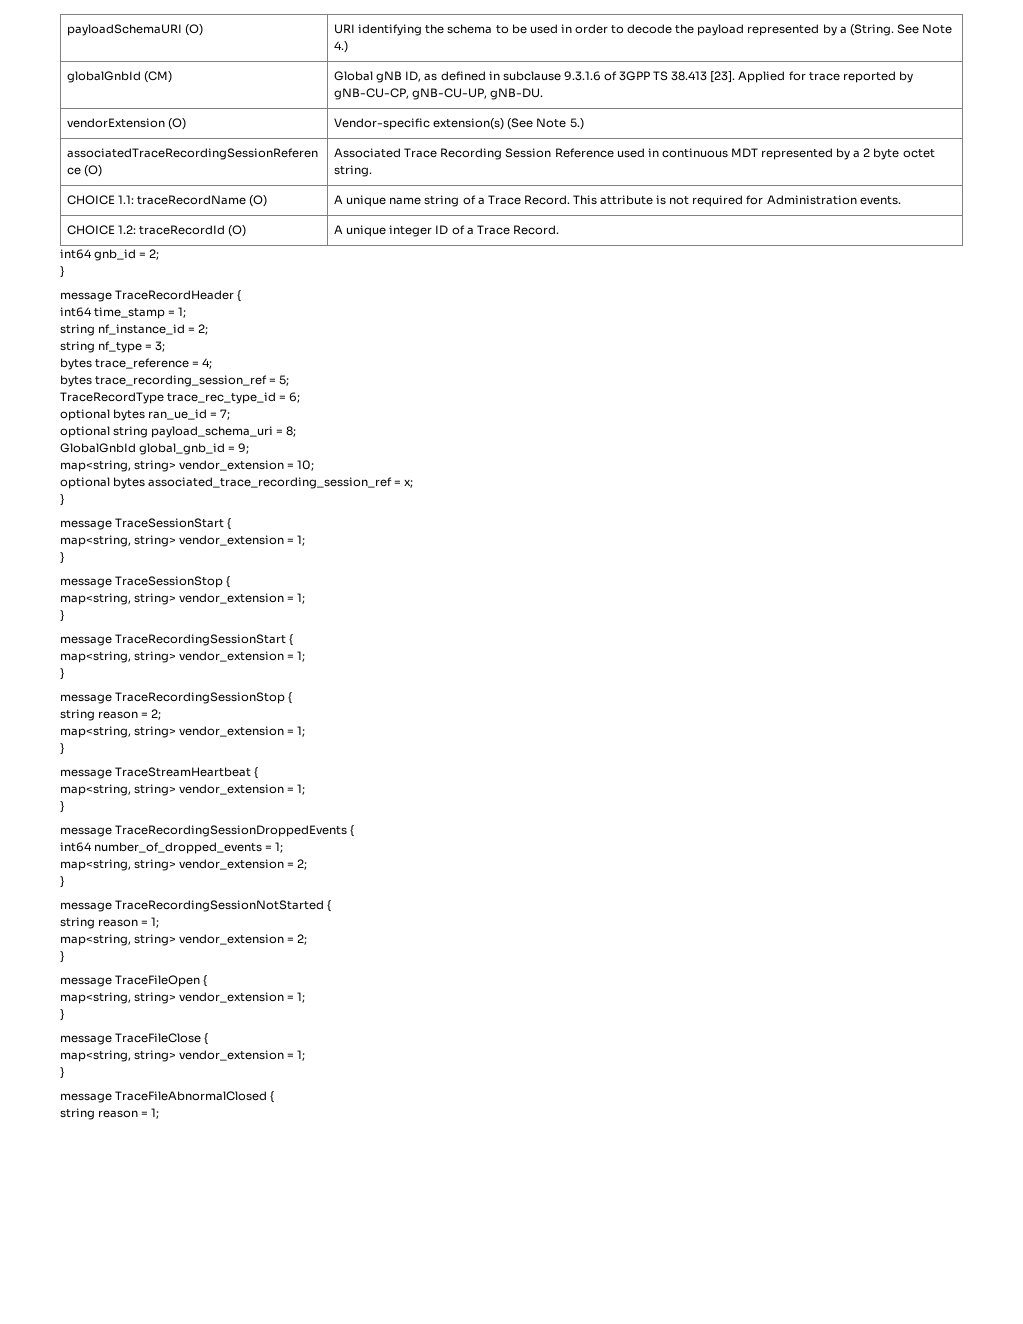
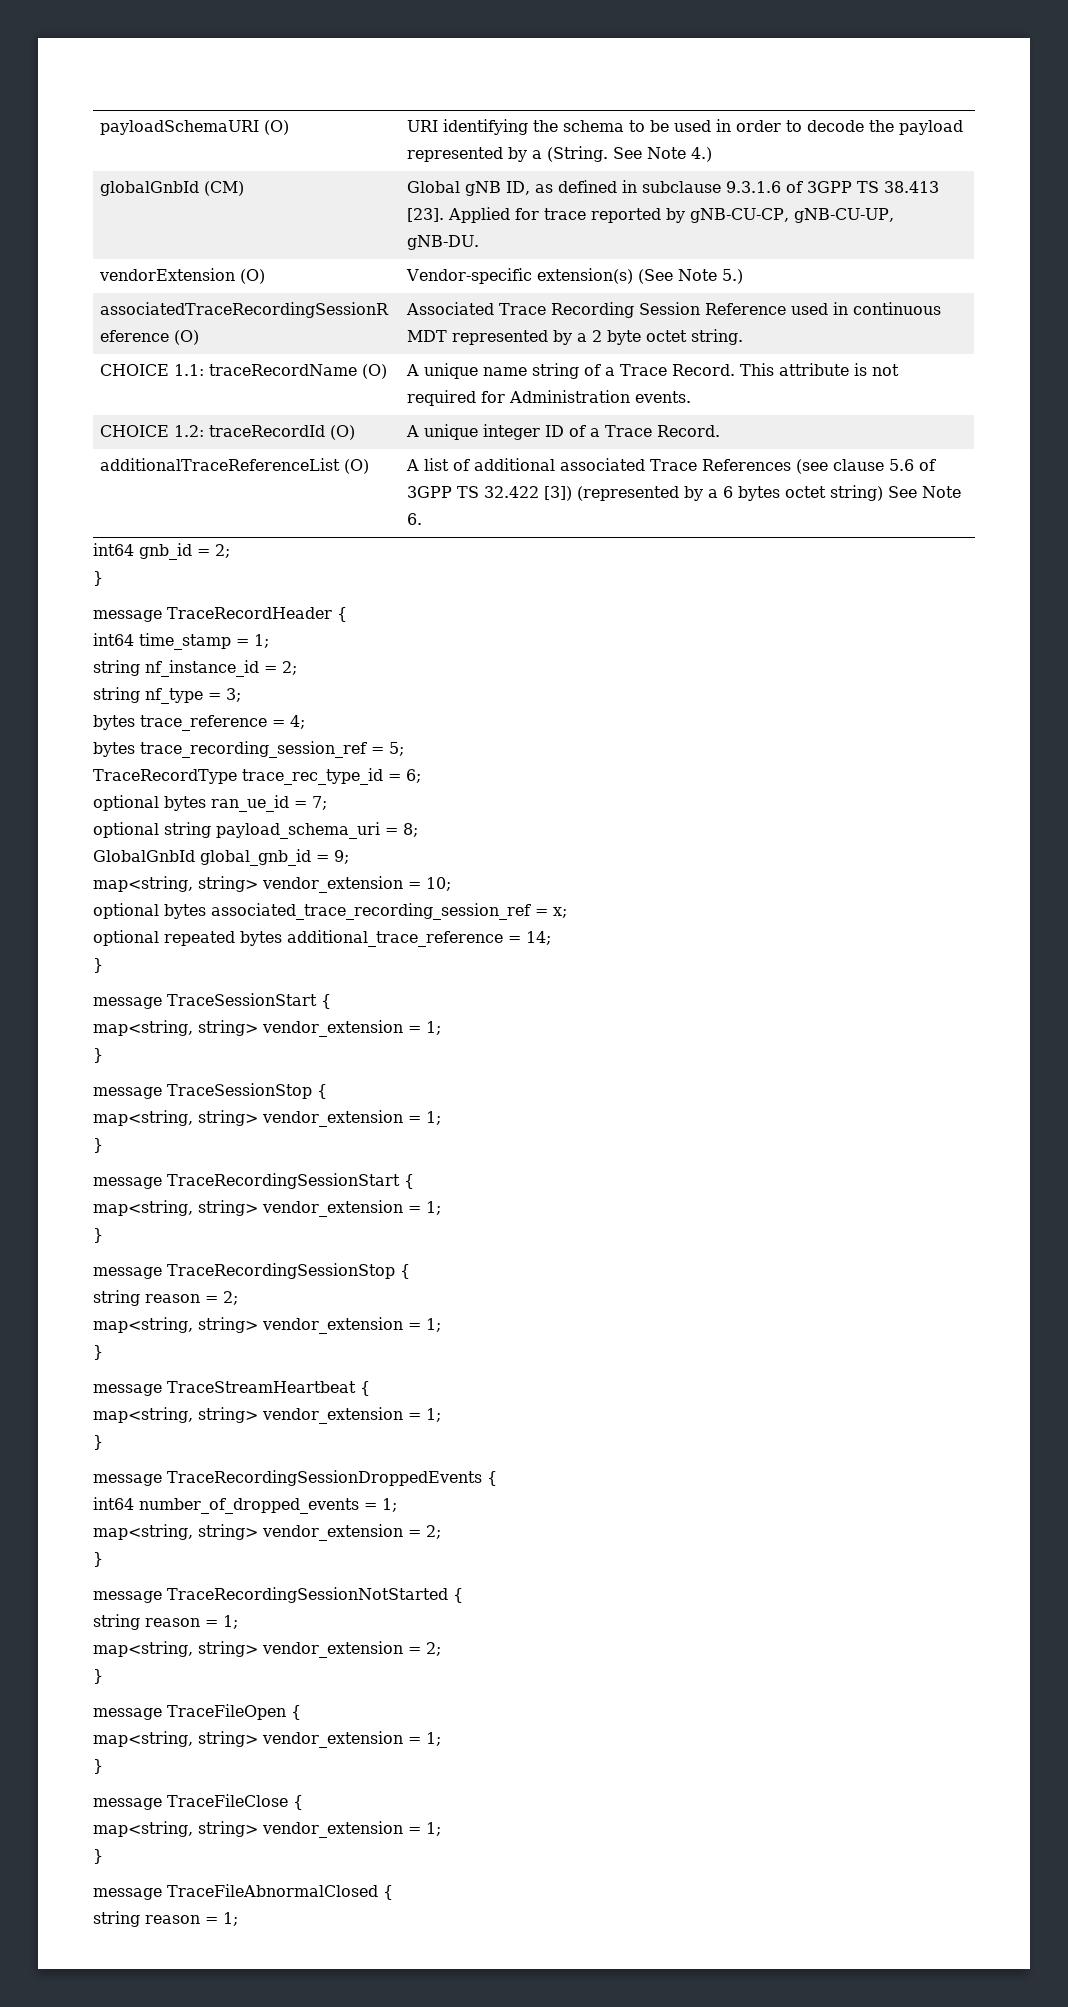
(559, 230) none -> [100,458,370,474] [406,458,937,474] [407,485,962,501] [407,513,423,525] // additionalTraceReferenceList (O) | A list of additional associated Trace References (see clause 5.6 of 3GPP TS 32.422 [3]) (represented by a 6 bytes octet string) See Note 6.
(414, 483) none -> [93,930,551,947] // optional repeated bytes additional_trace_reference = 14;

